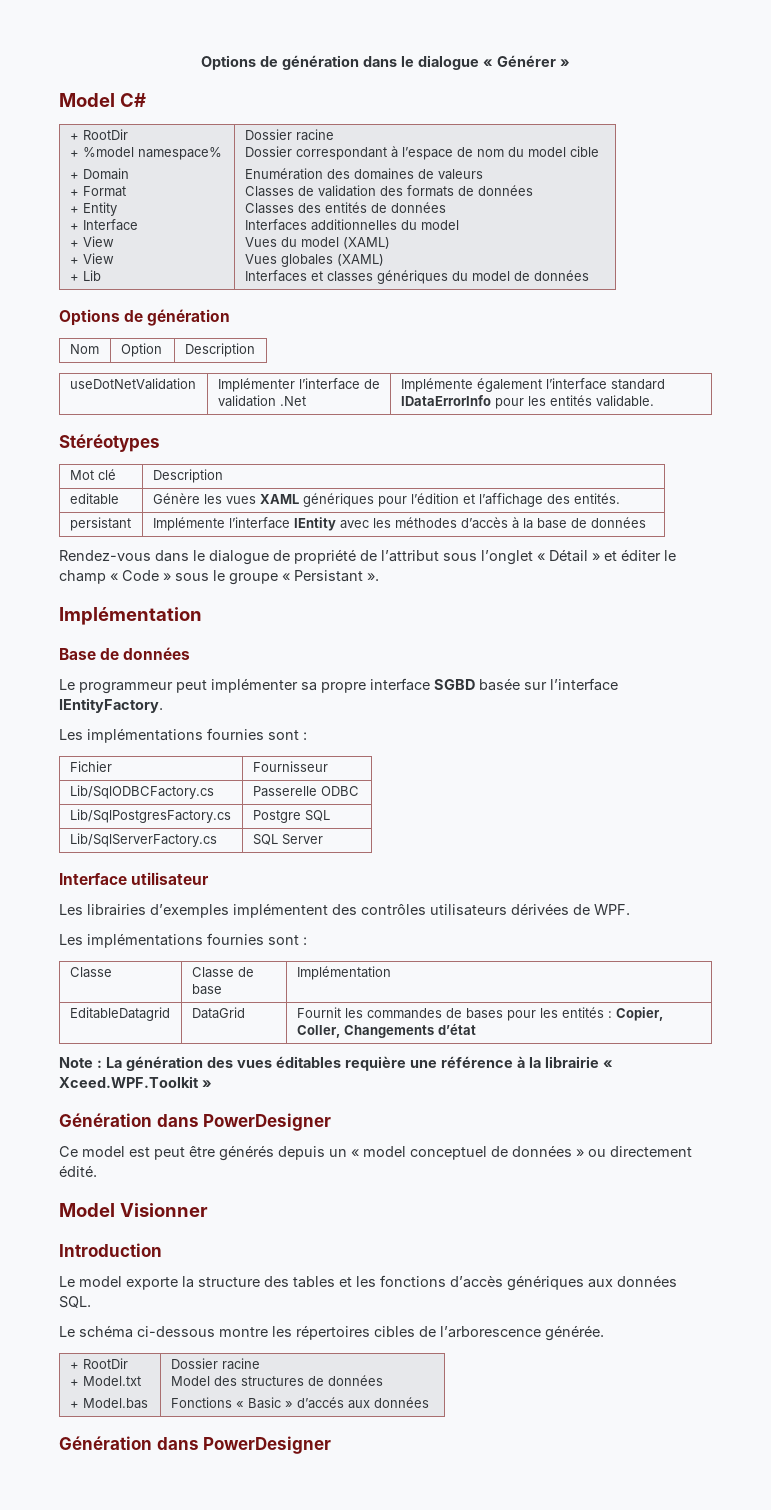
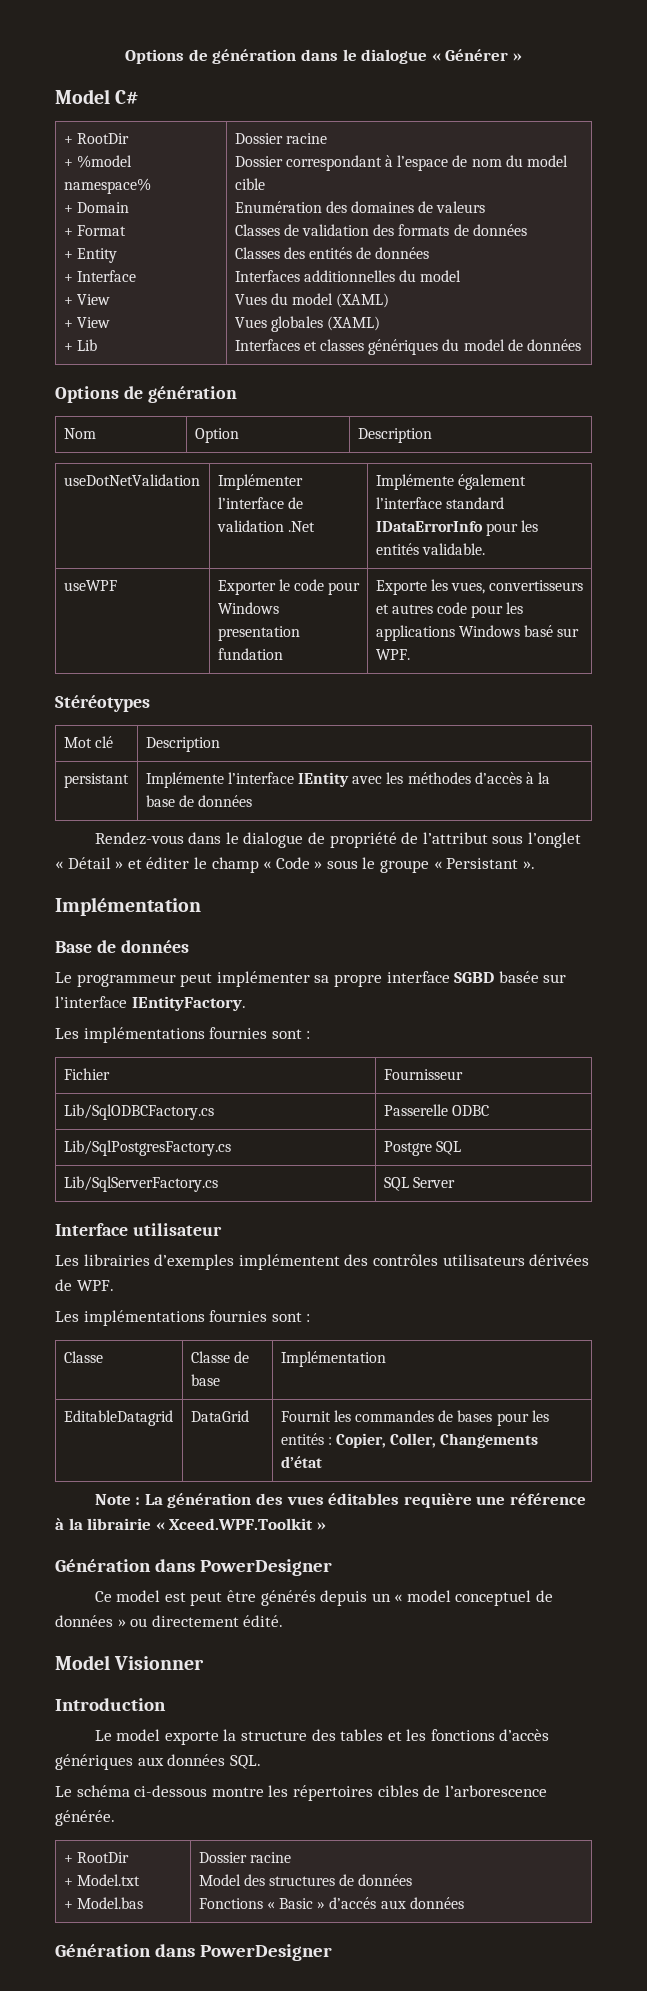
[59,434,160,452] [69,469,116,480] [152,469,223,483] [69,493,119,505] [152,493,620,507] // Stéréotypes // Mot clé | Description // editable | Génère les vues XAML génériques pour l’édition et l’affichage des entités. -> [63,580,117,591] [217,579,361,595] [217,602,279,614] [217,626,300,641] [217,648,283,660] [375,579,584,595] [375,602,524,618] [375,625,580,641] [375,649,410,660] [55,695,150,712] [63,736,113,748] [145,737,220,752] // useWPF | Exporter le code pour Windows presentation fundation | Exporte les vues, convertisseurs et autres code pour les applications Windows basé sur WPF. // Stéréotypes // Mot clé | Description

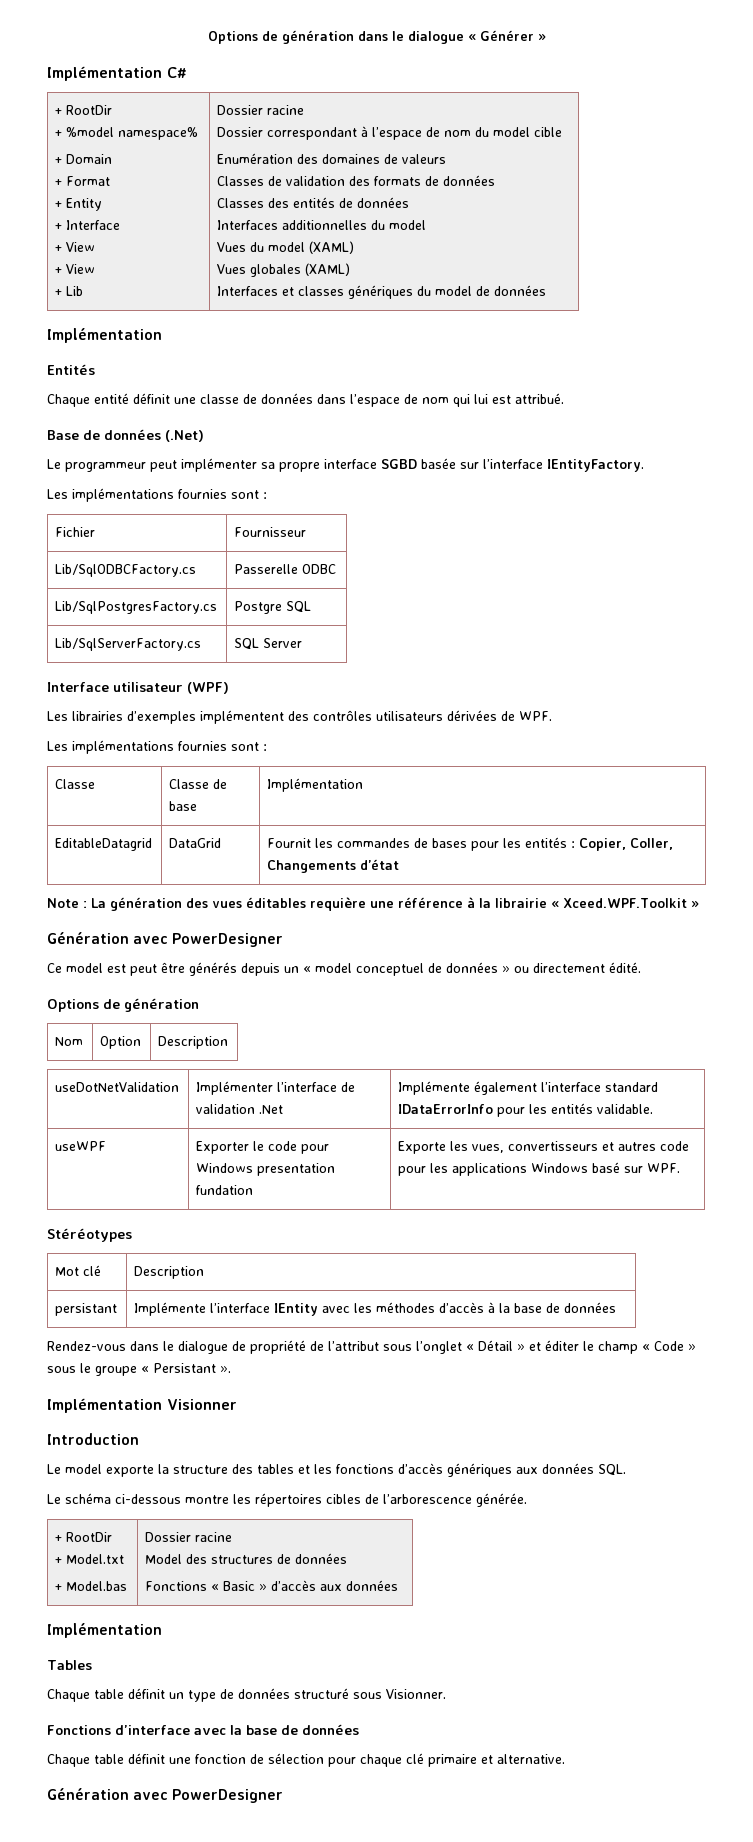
[55,89,110,104] Model -> [47,66,162,81] Implémentation
(582, 345) none -> [47,328,162,343] [47,364,95,375] [47,393,564,407] [47,429,204,442] [47,458,644,472] [47,488,267,502] [55,527,96,537] [234,527,307,537] [55,564,197,577] [234,564,337,574] [55,601,218,614] [234,601,312,614] [55,638,202,651] [234,638,303,650] [47,682,229,694] [47,710,552,724] [47,740,267,754] [55,779,96,789] [169,779,228,789] [169,801,198,811] [267,778,364,792] [55,838,153,851] [169,838,222,848] [267,837,674,851] [267,859,400,873] [47,897,699,911] [47,932,284,947] [47,962,641,976] // Implémentation // Entités // Chaque entité définit une classe de données dans l’espace de nom qui lui est attribué. // Base de données (.Net) // Le programmeur peut implémenter sa propre interface SGBD basée sur l’interface IEntityFactory. // Les implémentations fournies sont : // Fichier | Fournisseur // Lib/SqlODBCFactory.cs | Passerelle ODBC // Lib/SqlPostgresFactory.cs | Postgre SQL // Lib/SqlServerFactory.cs | SQL Server // Interface utilisateur (WPF) // Les librairies d’exemples implémentent des contrôles utilisateurs dérivées de WPF. // Les implémentations fournies sont : // Classe | Classe de base | Implémentation // EditableDatagrid | DataGrid | Fournit les commandes de bases pour les entités : Copier, Coller, Changements d’état // Note : La génération des vues éditables requière une référence à la librairie « Xceed.WPF.Toolkit » // Génération avec PowerDesigner // Ce model est peut être générés depuis un « model conceptuel de données » ou directement édité.
[55,940,189,953] [55,971,567,987] [55,996,246,1011] [55,1027,311,1043] [63,1068,110,1080] [383,1069,463,1080] [63,1104,214,1120] [383,1104,489,1116] [63,1140,231,1156] [383,1141,461,1156] [63,1176,218,1192] [383,1177,455,1191] [55,1223,222,1236] [55,1254,590,1270] [55,1279,114,1291] [55,1310,311,1326] [63,1351,103,1363] [190,1351,249,1363] [190,1374,220,1386] [280,1351,386,1367] [63,1410,173,1426] [190,1410,249,1422] [280,1410,549,1426] [280,1433,539,1448] [280,1456,322,1468] [94,1493,586,1508] [55,1518,326,1530] [55,1559,332,1576] [94,1590,554,1606] [55,1615,284,1627] [55,1655,110,1670] // Base de données // Le programmeur peut implémenter sa propre interface SGBD basée sur l’interface IEntityFactory. // Les implémentations fournies sont : // Fichier | Fournisseur // Lib/SqlODBCFactory.cs | Passerelle ODBC // Lib/SqlPostgresFactory.cs | Postgre SQL // Lib/SqlServerFactory.cs | SQL Server // Interface utilisateur // Les librairies d’exemples implémentent des contrôles utilisateurs dérivées de WPF. // Les implémentations fournies sont : // Classe | Classe de base | Implémentation // EditableDatagrid | DataGrid | Fournit les commandes de bases pour les entités : Copier, Coller, Changements d’état // Note : La génération des vues éditables requière une référence à la librairie « Xceed.WPF.Toolkit » // Génération dans PowerDesigner // Ce model est peut être générés depuis un « model conceptuel de données » ou directement édité. // Model -> (162, 1405) none
[329,1897,464,1909] [55,1944,195,1957] d’accés aux données // Génération dans -> [271,1580,399,1591] [47,1623,162,1638] [47,1660,92,1670] [47,1688,446,1702] [47,1724,359,1735] [47,1753,565,1767] [47,1788,169,1800] d’accès aux données // Implémentation // Tables // Chaque table définit un type de données structuré sous Visionner. // Fonctions d’interface avec la base de données // Chaque table définit une fonction de sélection pour chaque clé primaire et alternative. // Génération avec

